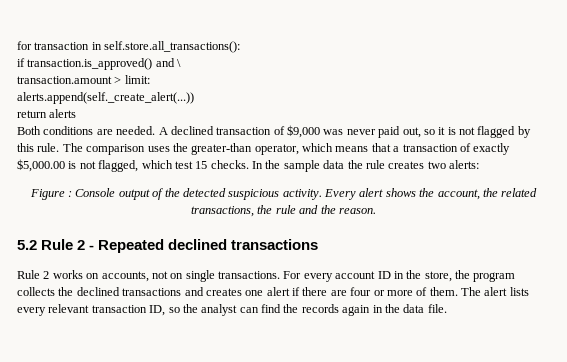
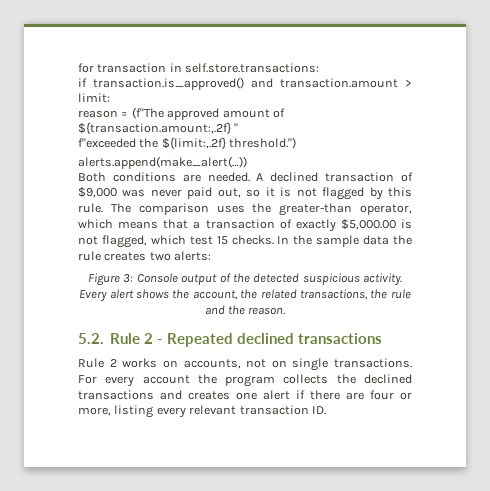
[104,41,241,53] self.store.all_transactions(): -> [185,63,320,73] self.store.transactions:
[177,59,182,67] \ // -> (273, 83) none
[17,92,194,104] [17,109,77,118] alerts.append(self._create_alert(...)) // return alerts -> [78,107,285,120] [78,122,239,134] [78,137,297,149] [78,156,247,169] reason = (f"The approved amount of ${transaction.amount:,.2f} " // f"exceeded the ${limit:,.2f} threshold.") // alerts.append(make_alert(…))
[68,191,73,197] : -> [123,274,134,283] 3:
[17,240,37,250] 5.2 -> [78,333,104,344] 5.2.
[377,270,452,282] ID in the store, -> (190, 379) none
[386,287,529,296] [17,304,447,316] more of them. The alert lists every relevant transaction ID, so the analyst can find the records again in the data file. -> [78,405,326,418] more, listing every relevant transaction ID.

